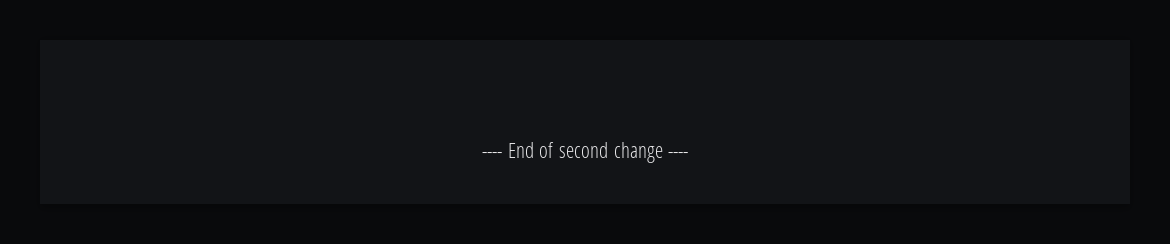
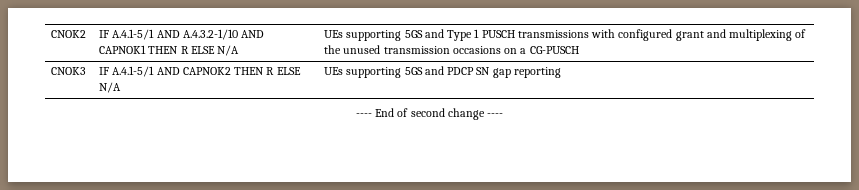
(481, 155) none -> [51,30,87,38] [99,29,265,40] [99,45,240,56] [324,29,807,41] [324,45,579,54] [51,67,87,75] [99,66,301,77] [99,82,122,93] [324,66,561,78] CNOK2 | IF A.4.1-5/1 AND A.4.3.2-1/10 AND CAPNOK1 THEN R ELSE N/A | UEs supporting 5GS and Type 1 PUSCH transmissions with configured grant and multiplexing of the unused transmission occasions on a CG-PUSCH // CNOK3 | IF A.4.1-5/1 AND CAPNOK2 THEN R ELSE N/A | UEs supporting 5GS and PDCP SN gap reporting //

